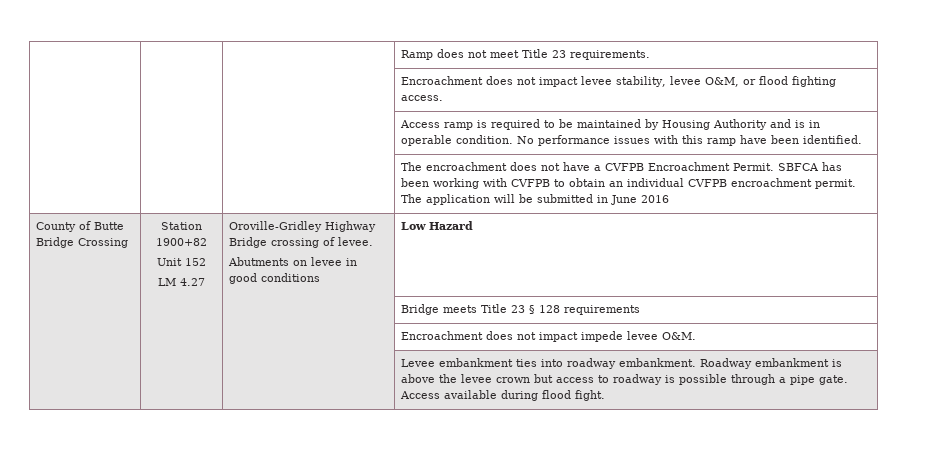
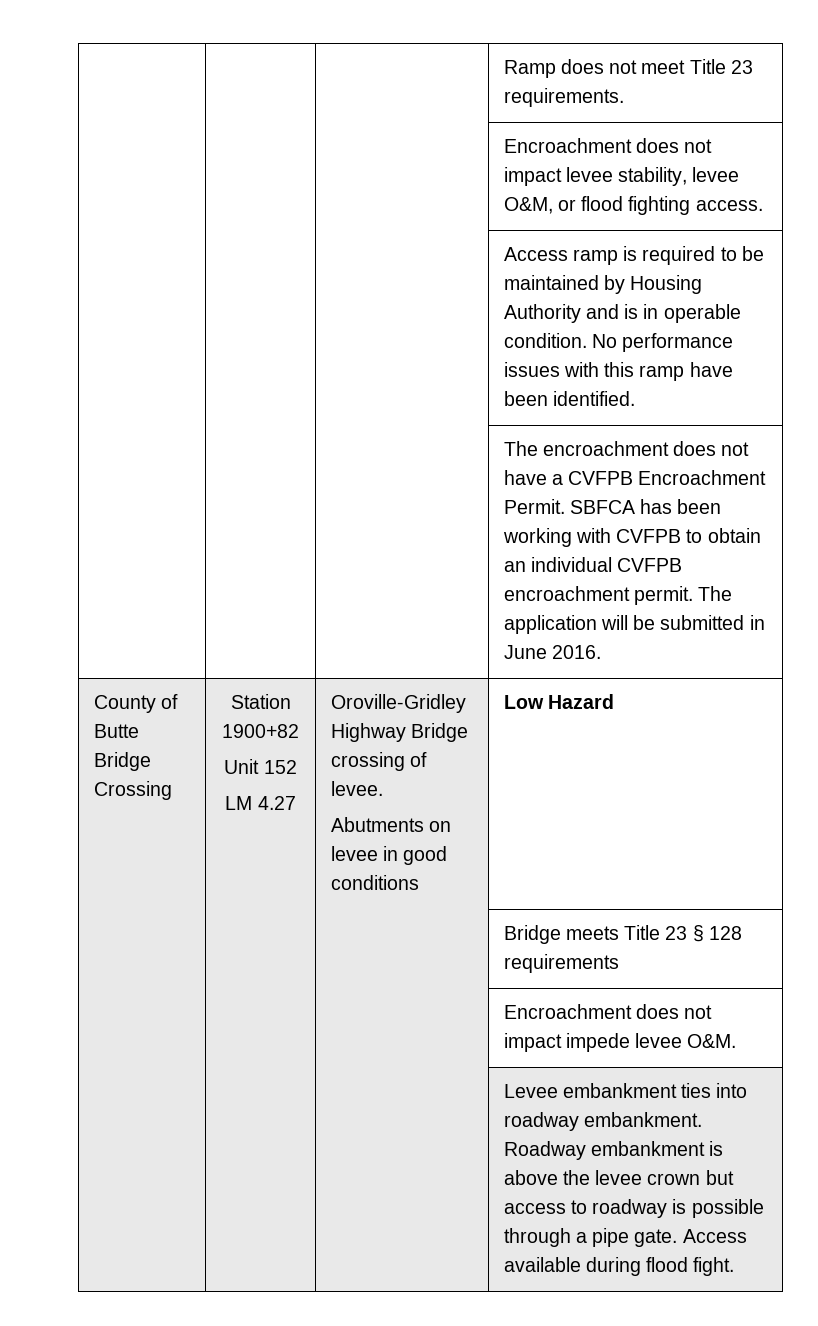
[641,195,670,203] 2016 -> [551,645,601,659] 2016.

